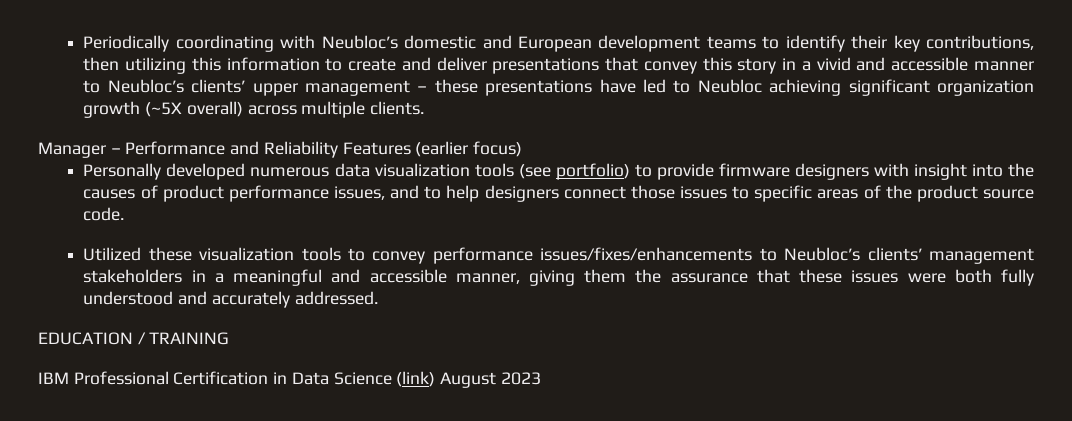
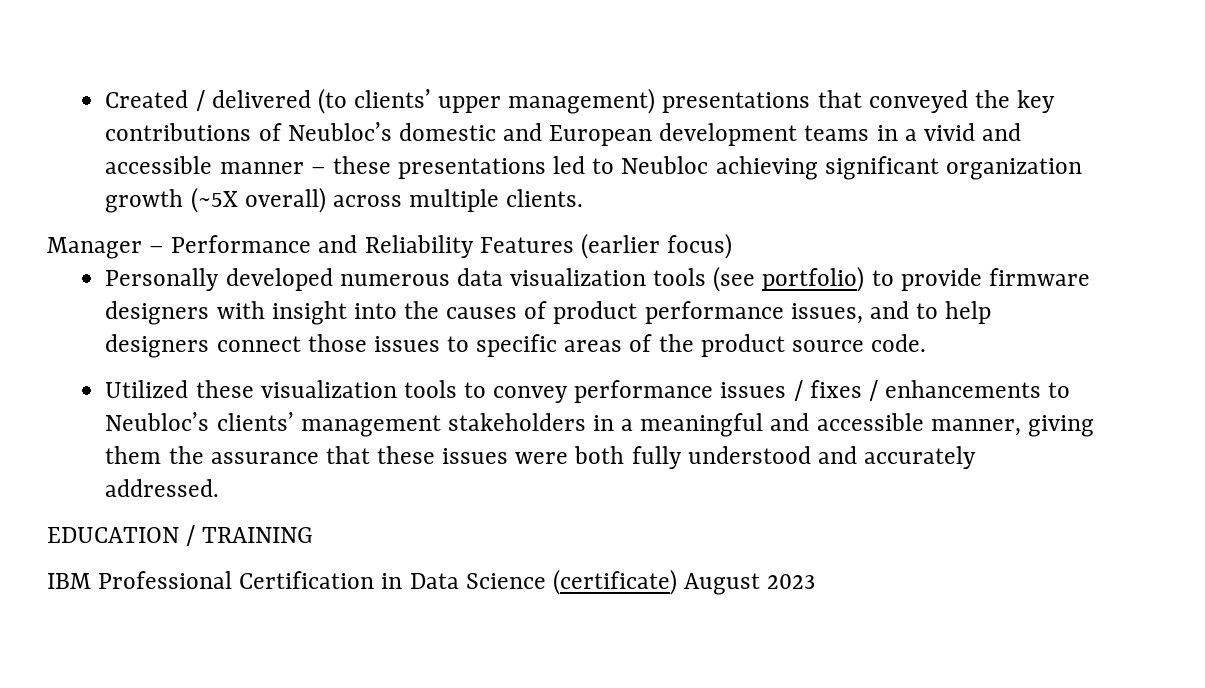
[83,35,316,52] Periodically coordinating with -> [105,88,1056,114] [105,123,282,141] Created / delivered (to clients’ upper management) presentations that conveyed the key contributions of
[762,35,1035,52] [83,57,777,74] to identify their key contributions, then utilizing this information to create and deliver presentations that convey this story -> (870, 133) none
[83,79,410,96] to Neubloc’s clients’ upper management -> (304, 168) none
[599,79,636,93] have -> (546, 168) none
[540,247,753,261] issues/fixes/enhancements -> [720,380,1042,401] issues / fixes / enhancements
[396,371,436,387] (link) -> [552,569,677,595] (certificate)

